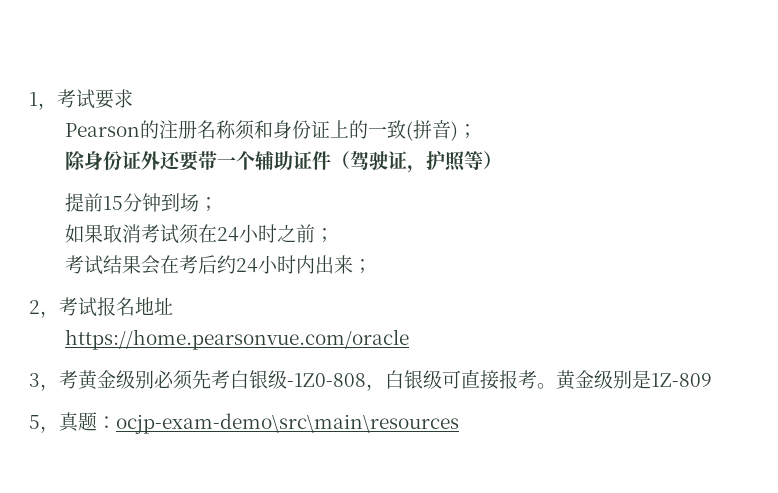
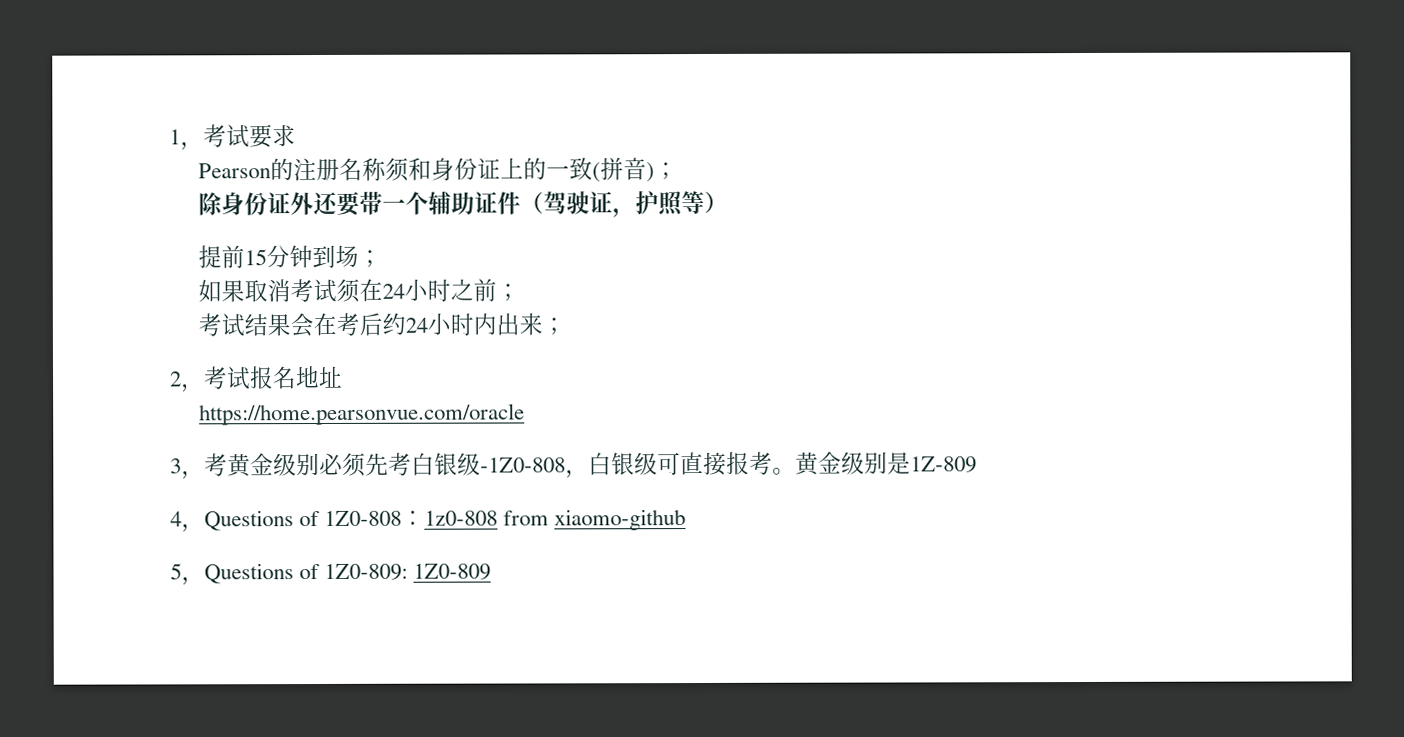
[29,412,459,434] 5，真题：ocjp-exam-demo\src\main\resources -> [170,509,687,533] [170,563,492,586] 4，Questions of 1Z0-808：1z0-808 from xiaomo-github // 5，Questions of 1Z0-809: 1Z0-809

